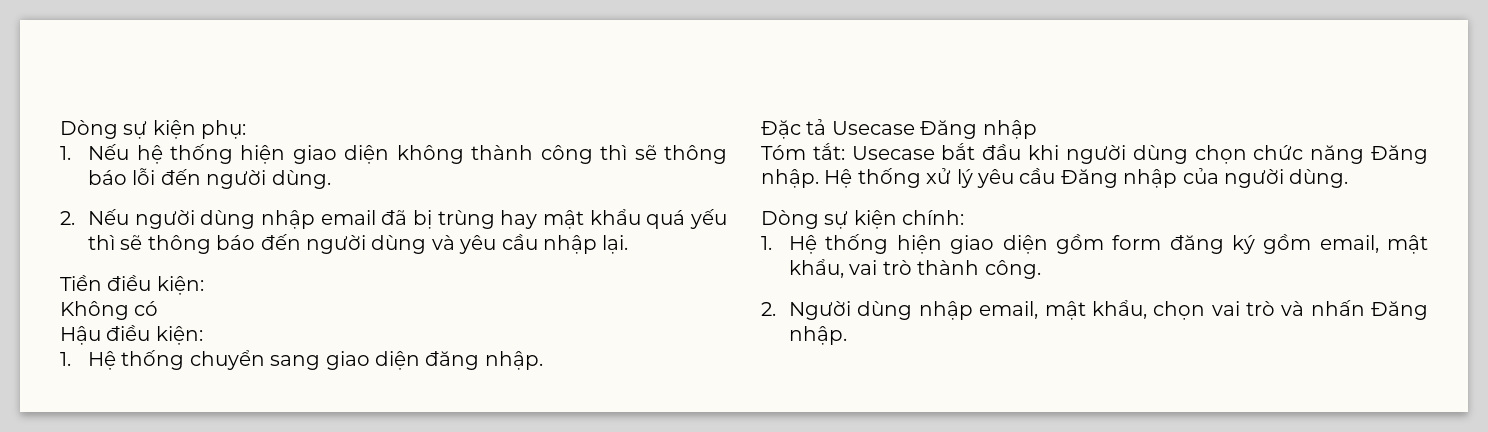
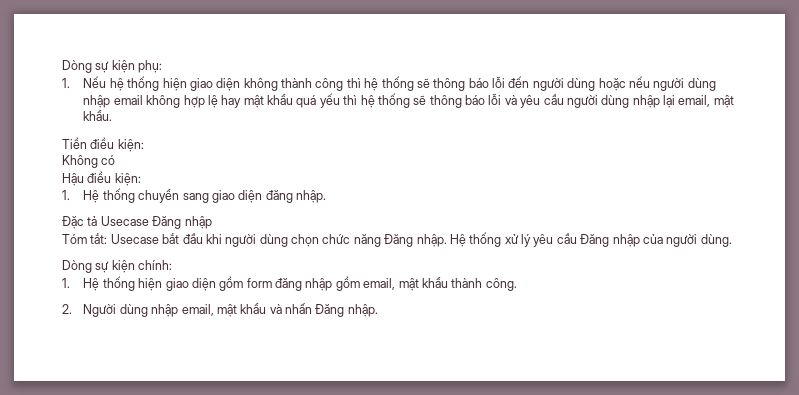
(628, 152) none -> [364,76,414,91] hệ thống
[271,170,331,189] [60,209,130,225] dùng. // 2. Nếu -> [567,76,650,91] dùng hoặc nếu
[381,210,495,229] đã bị trùng -> [146,95,218,108] không hợp lệ
[120,234,629,254] sẽ thông báo đến người dùng và yêu cầu nhập lại. -> [360,93,734,108] [83,110,113,121] hệ thống sẽ thông báo lỗi và yêu cầu người dùng nhập lại email, mật khẩu.
[1231,235,1255,254] ký -> [305,278,333,291] nhập
[789,259,912,278] khẩu, vai trò -> [421,277,448,288] khẩu
[1091,300,1275,320] khẩu, chọn vai trò -> [240,303,267,314] khẩu

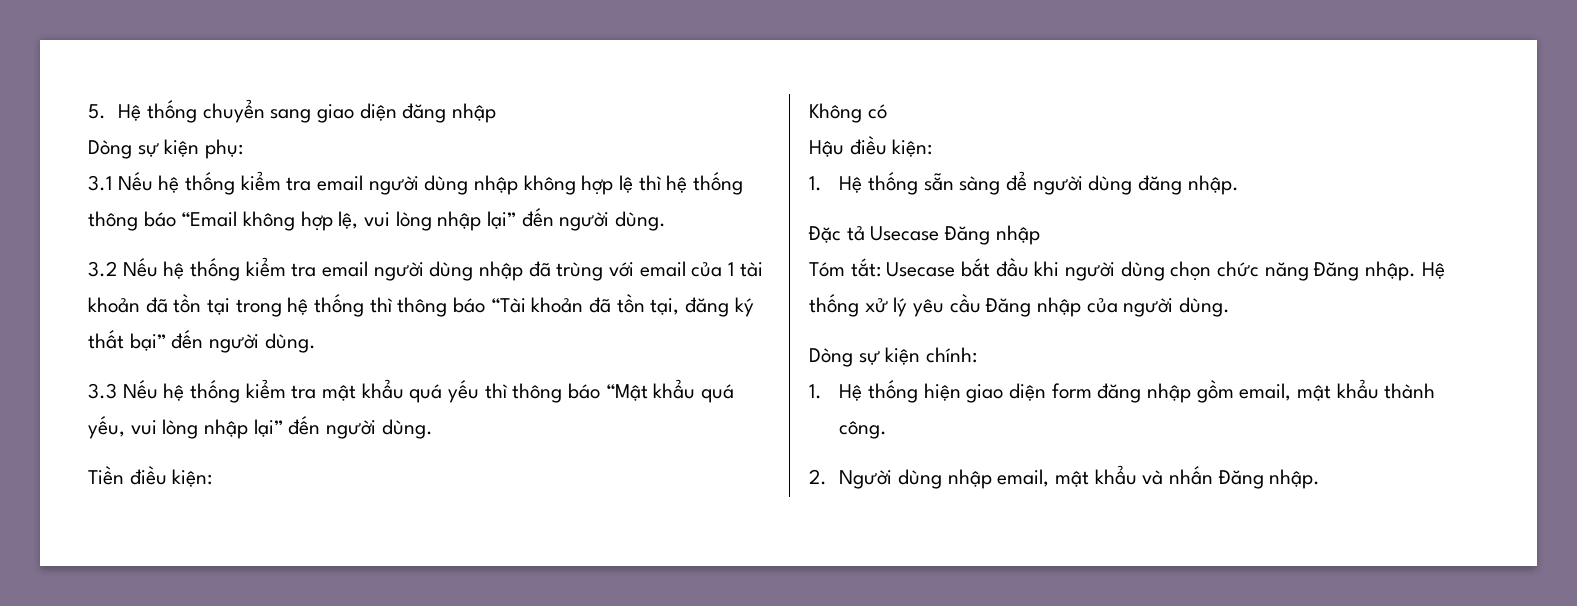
(62, 66) none -> [88,99,497,123] 5. Hệ thống chuyển sang giao diện đăng nhập //
[62,76,716,91] [83,95,242,108] 1. Nếu hệ thống hiện giao diện không thành công thì hệ thống sẽ thông báo lỗi đến người dùng hoặc nếu người dùng nhập email không hợp lệ hay -> [88,171,744,195] [88,208,667,231] [88,257,763,281] [88,294,754,317] [88,330,316,353] [88,379,317,403] 3.1 Nếu hệ thống kiểm tra email người dùng nhập không hợp lệ thì hệ thống thông báo “Email không hợp lệ, vui lòng nhập lại” đến người dùng. // 3.2 Nếu hệ thống kiểm tra email người dùng nhập đã trùng với email của 1 tài khoản đã tồn tại trong hệ thống thì thông báo “Tài khoản đã tồn tại, đăng ký thất bại” đến người dùng. // 3.3 Nếu hệ thống kiểm tra
[360,93,734,108] [83,110,113,121] hệ thống sẽ thông báo lỗi và yêu cầu người dùng nhập lại email, mật khẩu. -> [512,379,735,403] [88,416,433,439] thông báo “Mật khẩu quá yếu, vui lòng nhập lại” đến người dùng.
[138,189,263,203] chuyển sang giao diện -> [923,171,1133,195] sẵn sàng để người dùng
[219,276,244,291] gồm -> (1047, 392) none

